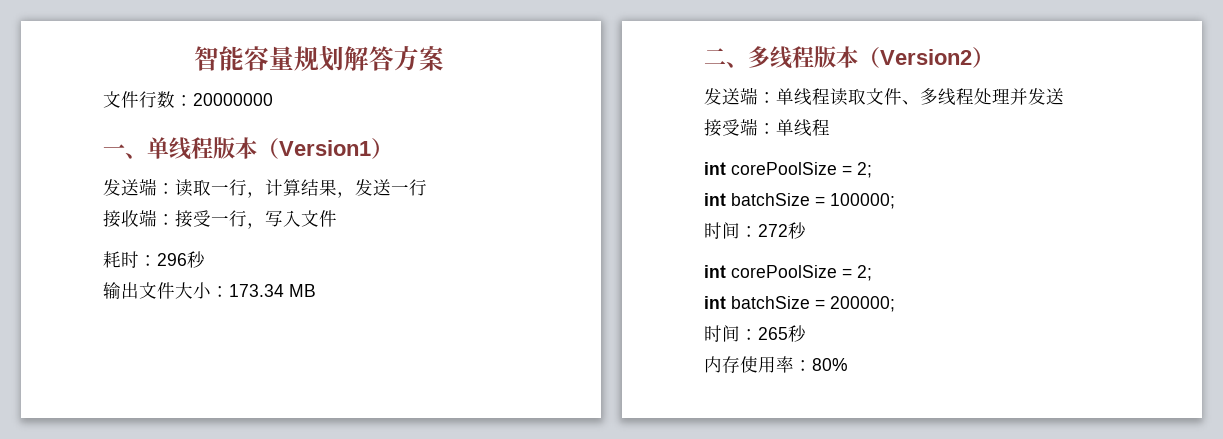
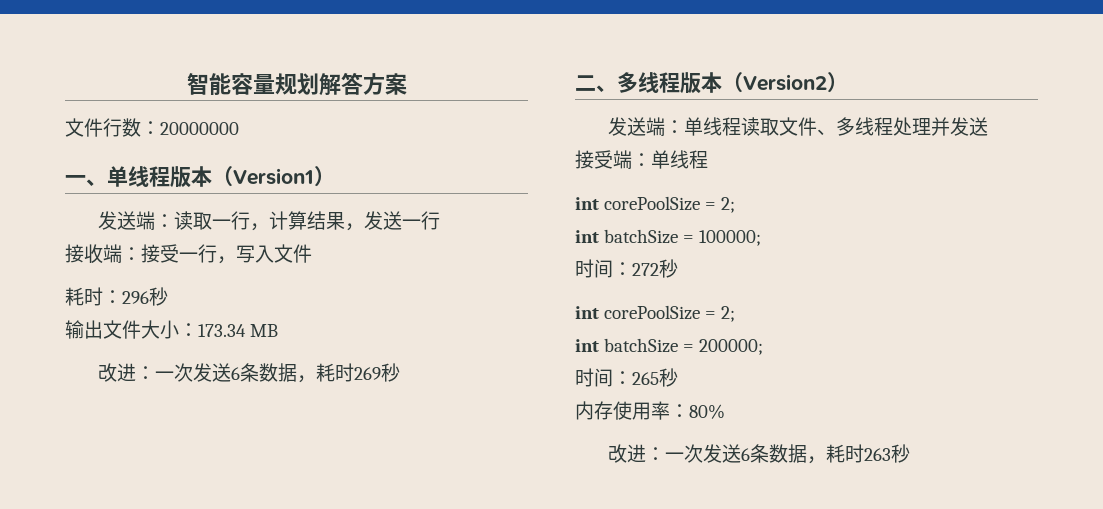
(316, 290) none -> [98,363,401,383] // 改进：一次发送6条数据，耗时269秒
(848, 364) none -> [608,444,911,464] // 改进：一次发送6条数据，耗时263秒

